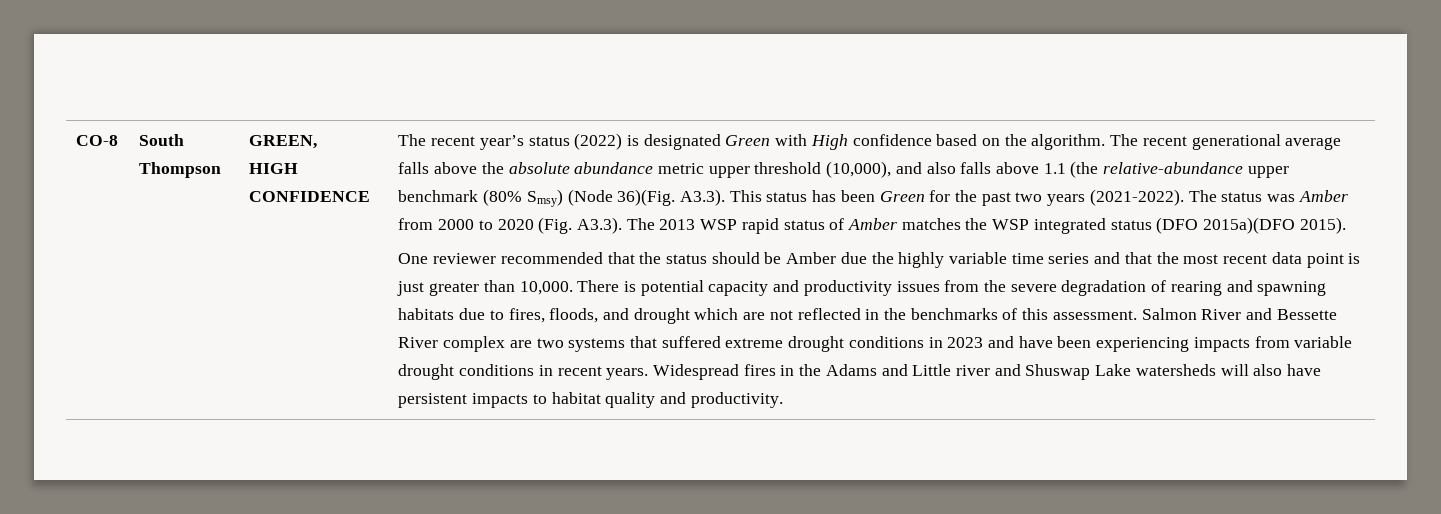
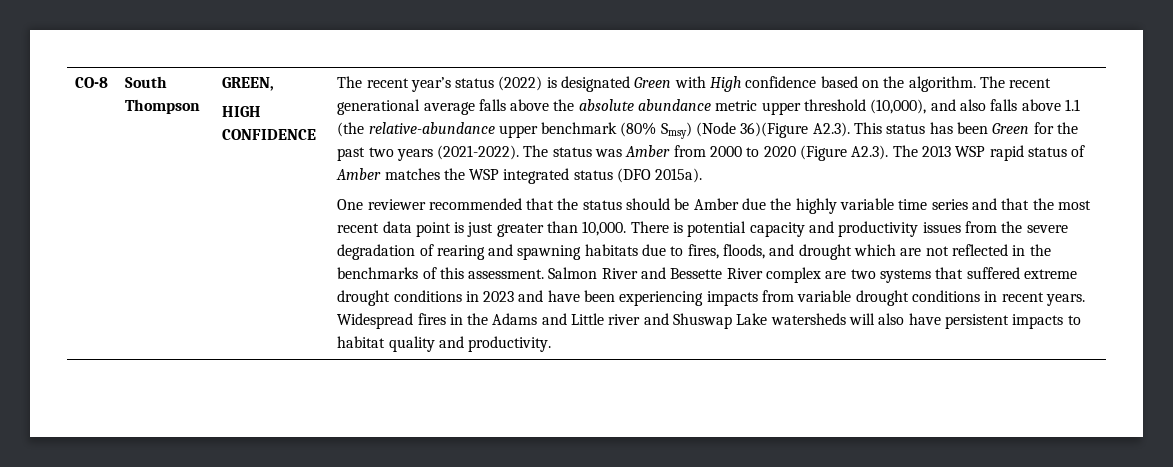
[617,189,725,206] 36)(Fig. A3.3). -> [740,122,850,138] 36)(Figure A2.3).
[538,217,622,234] (Fig. A3.3). -> [800,145,889,161] (Figure A2.3).
[1203,217,1346,234] 2015a)(DFO 2015). -> [655,168,703,183] 2015a).

